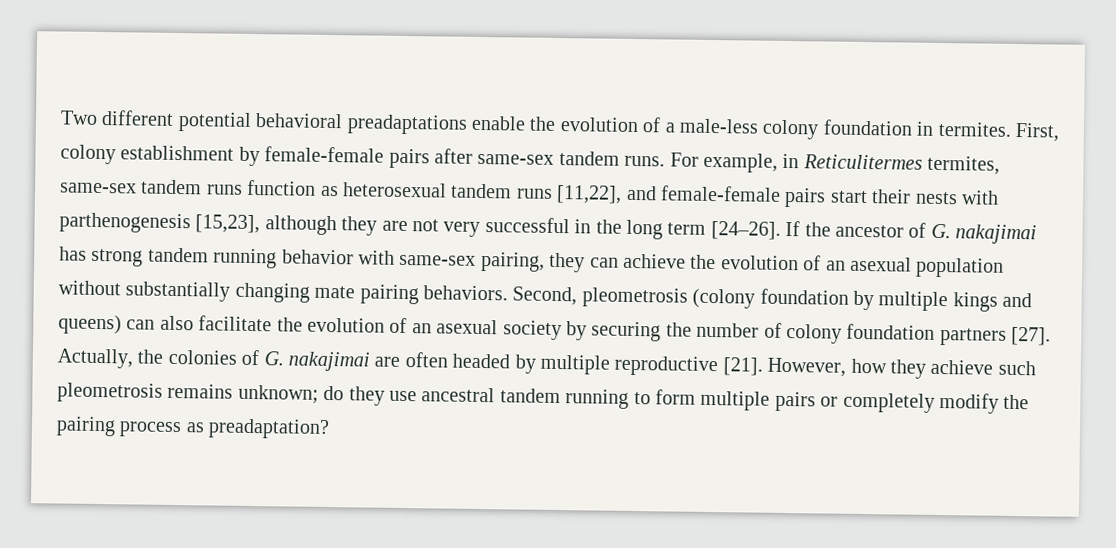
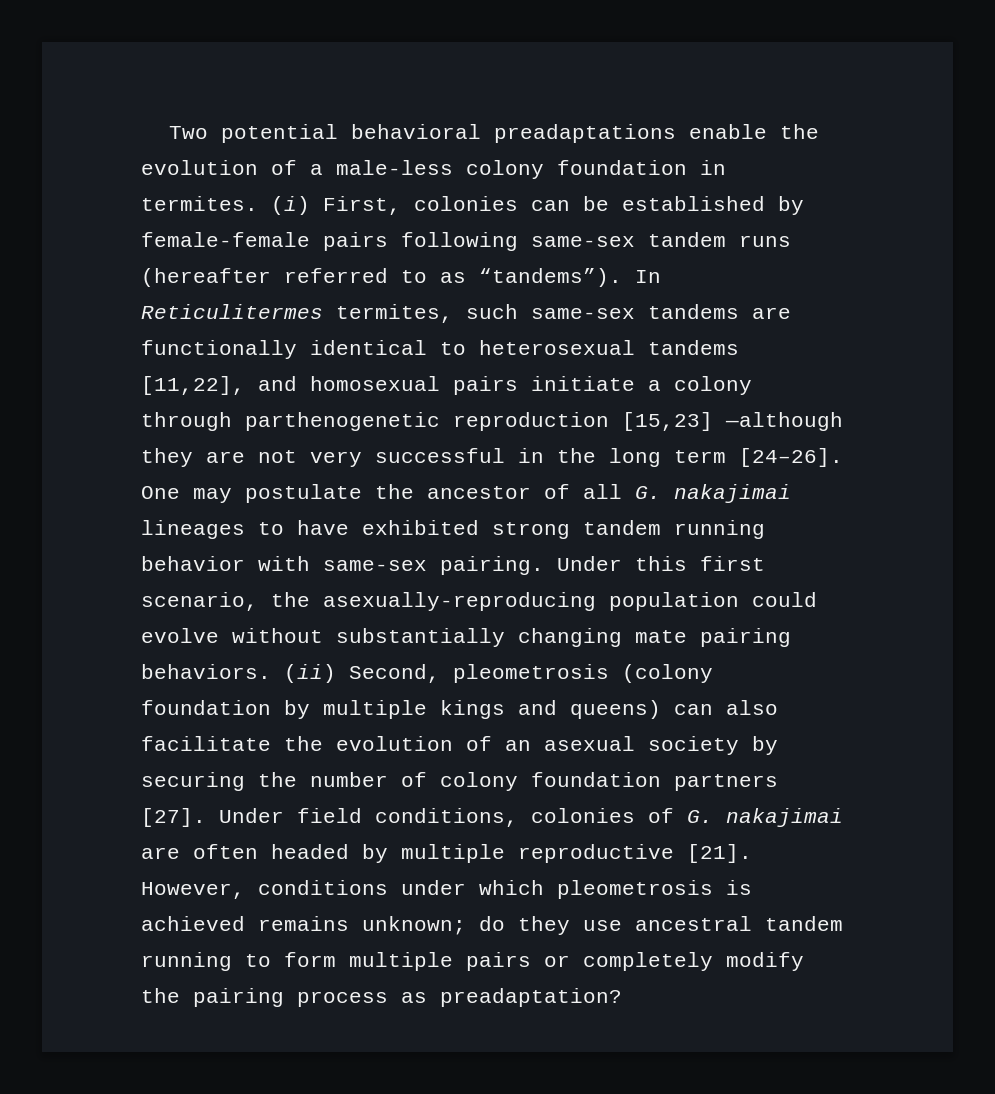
[101,110,175,126] different -> (209, 132) none
[1014,122,1060,142] [60,144,1001,175] [60,179,999,208] [59,212,337,236] First, colony establishment by female-female pairs after same-sex tandem runs. For example, in Reticulitermes termites, same-sex tandem runs function as heterosexual tandem runs [11,22], and female-female pairs start their nests with parthenogenesis [15,23], although -> [271,196,804,215] [141,232,791,251] [141,268,661,287] [141,304,791,323] [141,340,739,359] [141,376,752,395] [141,412,843,431] (i) First, colonies can be established by female-female pairs following same-sex tandem runs (hereafter referred to as “tandems”). In Reticulitermes termites, such same-sex tandems are functionally identical to heterosexual tandems [11,22], and homosexual pairs initiate a colony through parthenogenetic reproduction [15,23] —although
[785,220,801,237] If -> [141,484,362,503] One may postulate
[930,223,1038,245] [59,246,87,261] G. nakajimai has -> [583,484,791,503] [141,520,479,539] all G. nakajimai lineages to have exhibited
[480,251,1005,278] pairing, they can achieve the evolution of an asexual population -> [440,556,765,575] [141,592,817,611] [141,628,219,643] pairing. Under this first scenario, the asexually-reproducing population could evolve
(508, 293) none -> [284,664,336,683] (ii)
[57,348,164,369] Actually, the -> [219,808,518,827] Under field conditions,
[850,358,1036,379] [57,382,163,403] how they achieve such pleometrosis -> [258,880,752,899] [141,916,245,931] conditions under which pleometrosis is achieved

